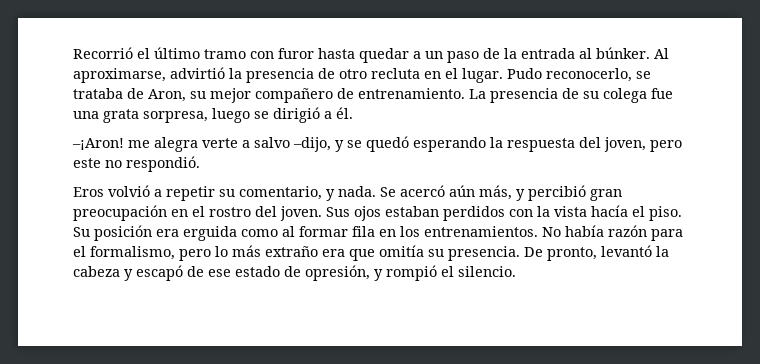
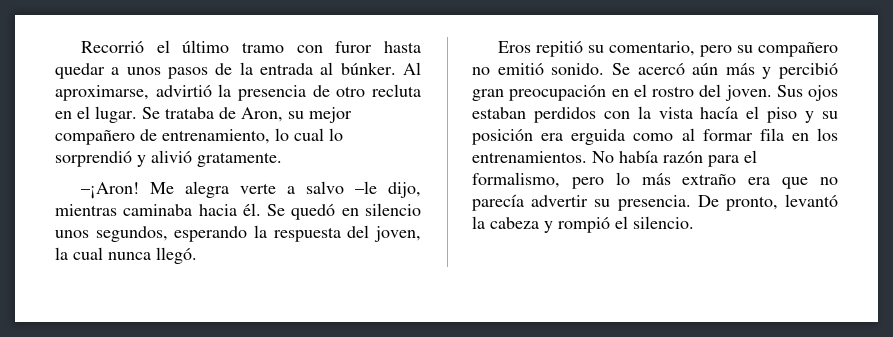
[425,51,479,63] un paso -> [126,67,208,79] unos pasos
[507,68,651,82] Pudo reconocerlo, se -> [142,107,160,119] Se
[358,88,673,103] [73,107,353,123] entrenamiento. La presencia de su colega fue una grata sorpresa, luego se dirigió a él. -> [162,128,343,144] [55,150,282,167] entrenamiento, lo cual lo sorprendió y alivió gratamente.
[128,140,150,148] me -> [149,182,174,194] Me
[293,136,409,152] –dijo, y se quedó -> [354,181,421,198] [55,203,421,220] [55,226,168,242] –le dijo, mientras caminaba hacia él. Se quedó en silencio unos segundos,
[650,140,682,152] [73,156,200,172] [73,185,376,201] pero este no respondió. // Eros volvió a repetir su comentario, y nada. -> [55,247,197,264] [497,41,838,57] [472,63,605,75] la cual nunca llegó. // Eros repitió su comentario, pero su compañero no emitió sonido.
[479,185,512,200] más, -> [725,63,755,75] más
[649,206,682,221] [73,227,90,237] piso. Su -> [767,107,839,123] piso y su
[379,245,424,257] omitía -> [820,177,838,185] [472,194,589,211] no parecía advertir
[136,265,383,281] escapó de ese estado de opresión, y -> (553, 227) none

